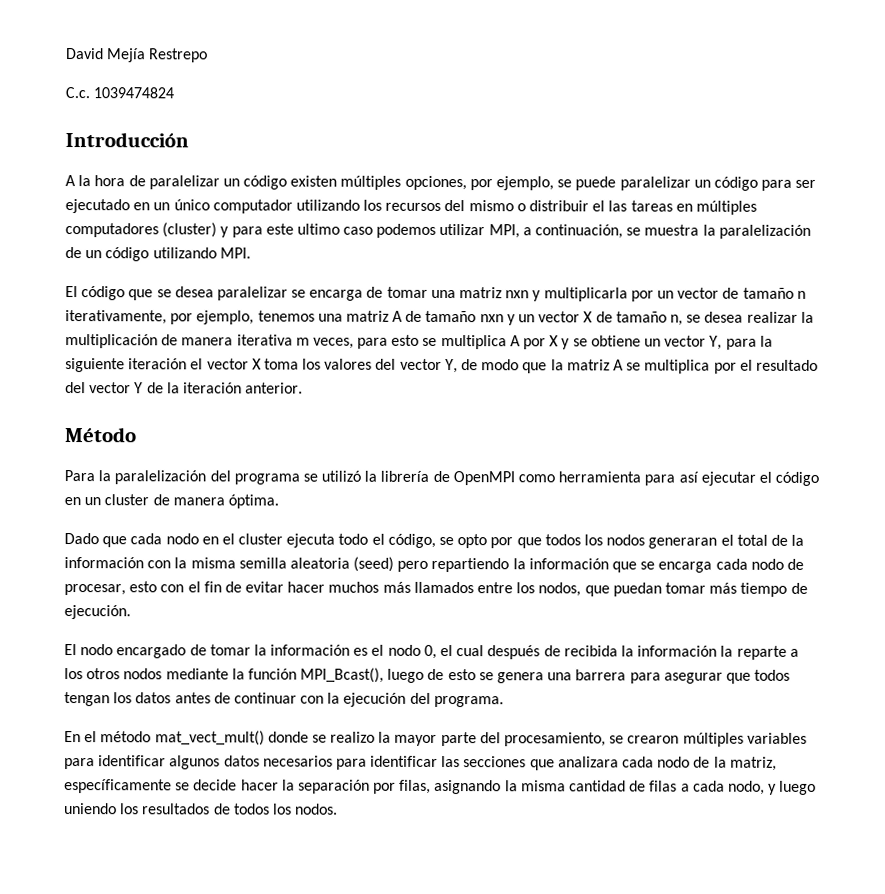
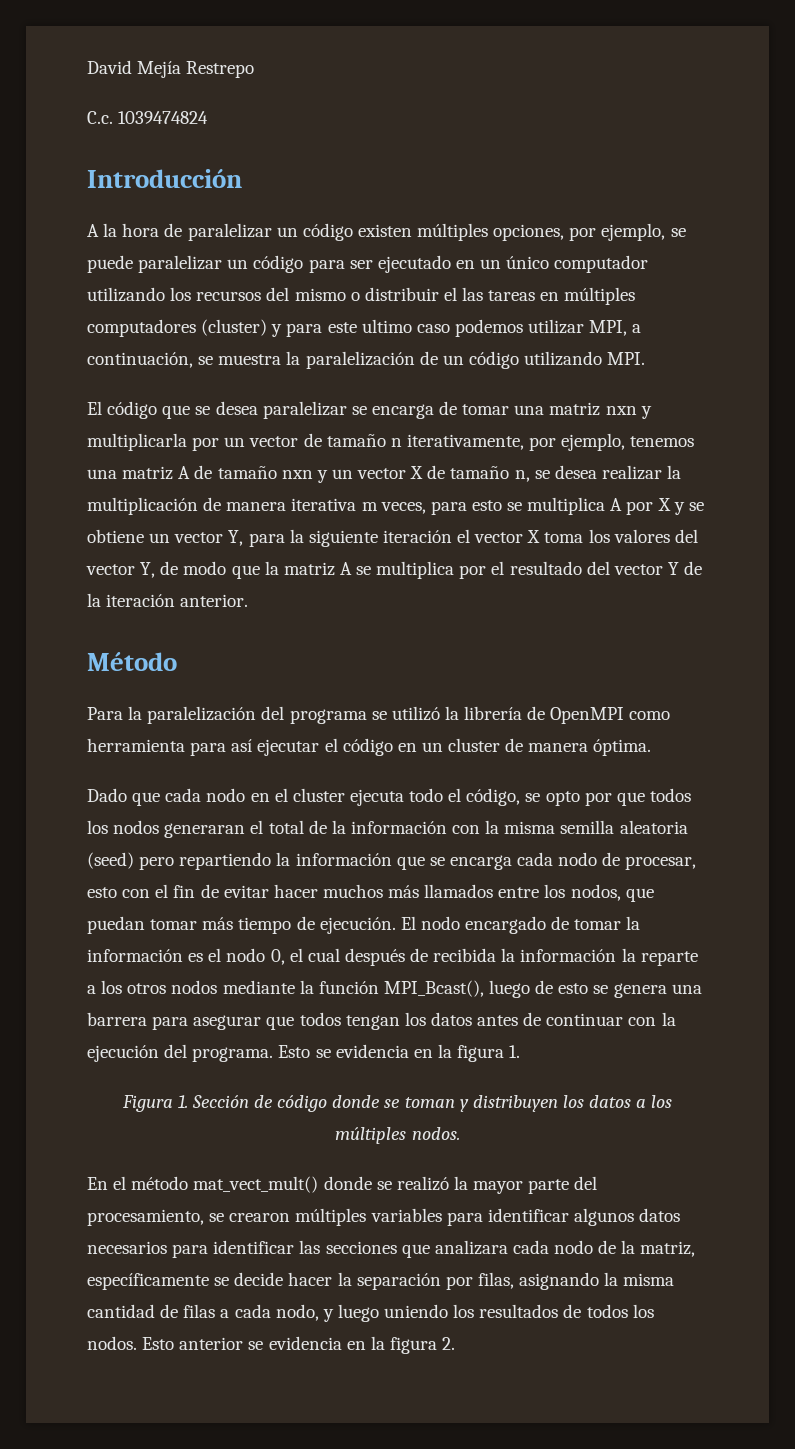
(131, 612) // -> (396, 925) none
(504, 701) none -> [278,1044,521,1062] [121,1095,673,1112] [335,1127,460,1144] Esto se evidencia en la figura 1. // Figura 1. Sección de código donde se toman y distribuyen los datos a los múltiples nodos.
[330,731,376,743] realizo -> [396,1176,449,1191] realizó
(339, 809) none -> [142,1336,456,1354] Esto anterior se evidencia en la figura 2.

